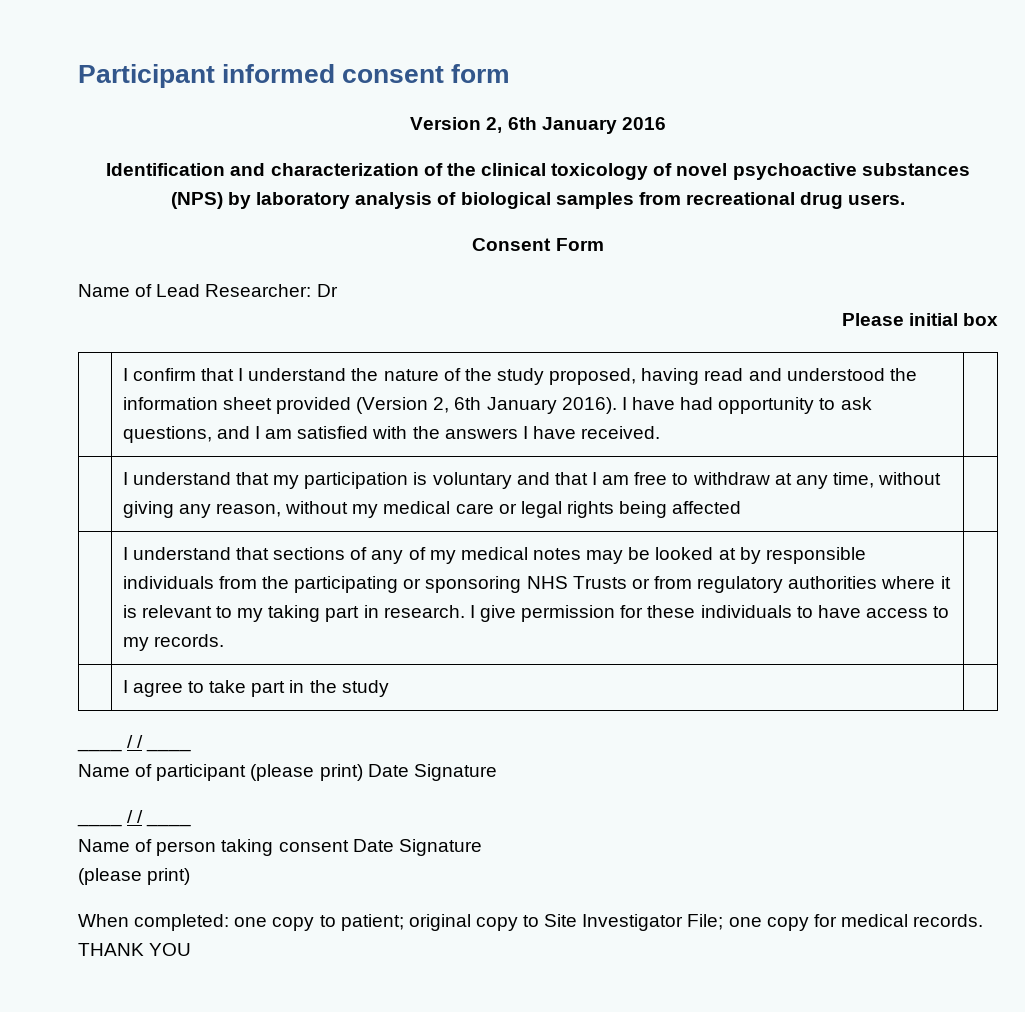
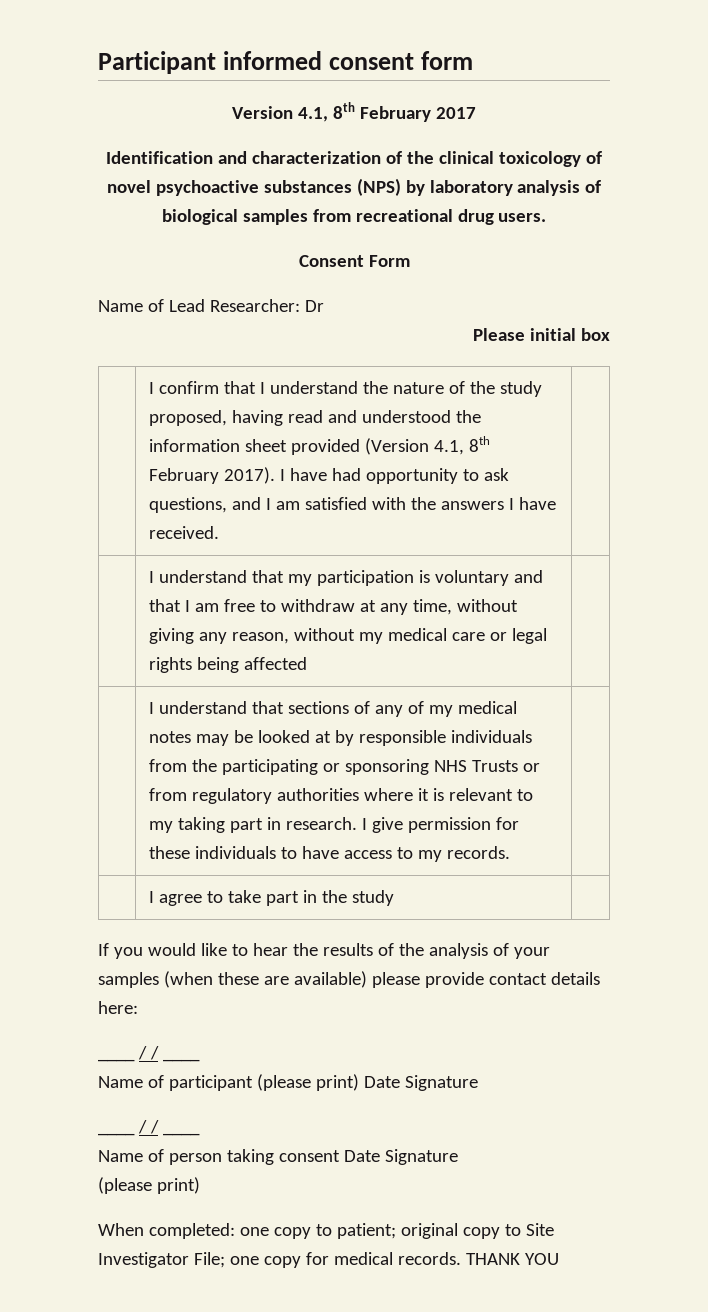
[486,117,666,134] 2, 6th January 2016 -> [298,102,476,122] 4.1, 8th February 2017
[433,397,617,414] 2, 6th January 2016). -> [434,436,491,455] [149,467,276,484] 4.1, 8th February 2017).
(389, 688) none -> [98,943,550,959] [98,971,600,988] [98,1001,138,1014] // If you would like to hear the results of the analysis of your samples (when these are available) please provide contact details here:

